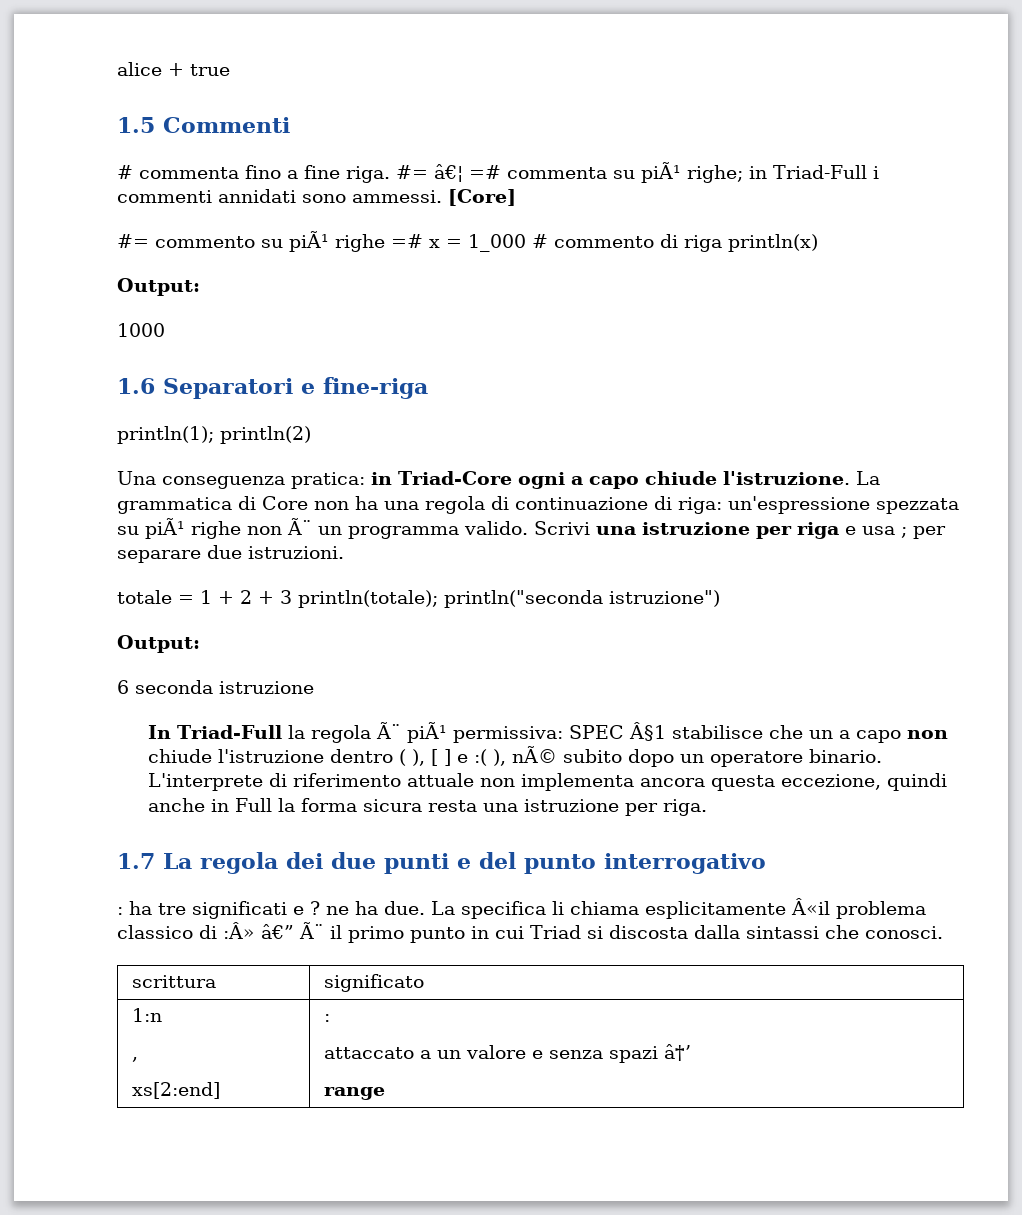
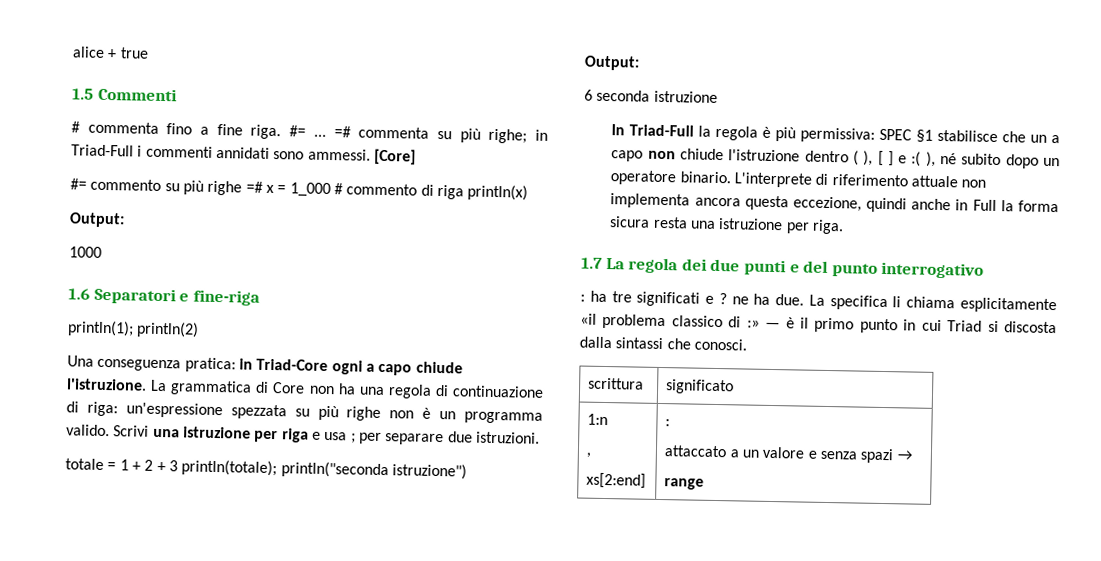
[434,164,463,182] â€¦ -> [313,134,326,137] …
[641,162,681,183] piÃ¹ -> [459,128,481,143] più
[289,231,329,252] piÃ¹ -> [182,180,204,195] più
[145,518,185,539] piÃ¹ -> [317,405,339,421] più
[287,518,312,535] Ã¨ -> [422,407,432,419] è
[376,722,448,743] Ã¨ piÃ¹ -> [762,126,797,142] è più
[629,722,667,741] Â§1 -> [916,129,934,143] §1
[512,746,558,763] nÃ© -> [940,152,958,165] né
[791,898,830,915] Â«il -> [580,313,597,325] «il
[223,922,324,939] :Â» â€” Ã¨ -> [746,317,795,329] :» — è
[663,1044,691,1061] â†’ -> [896,450,913,461] →

